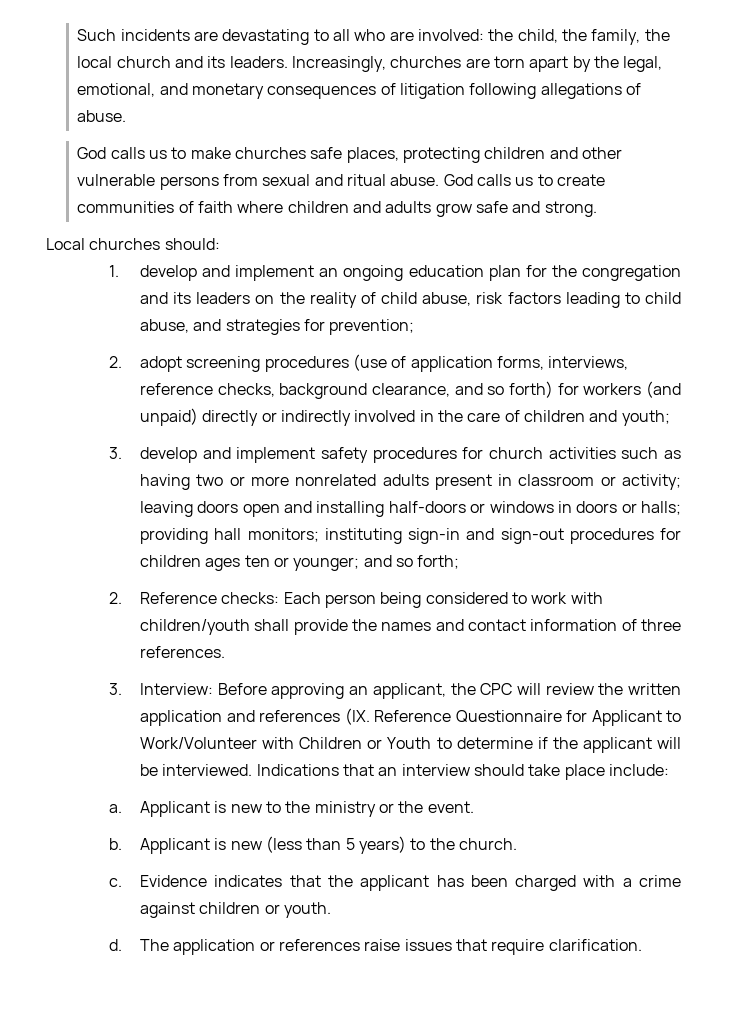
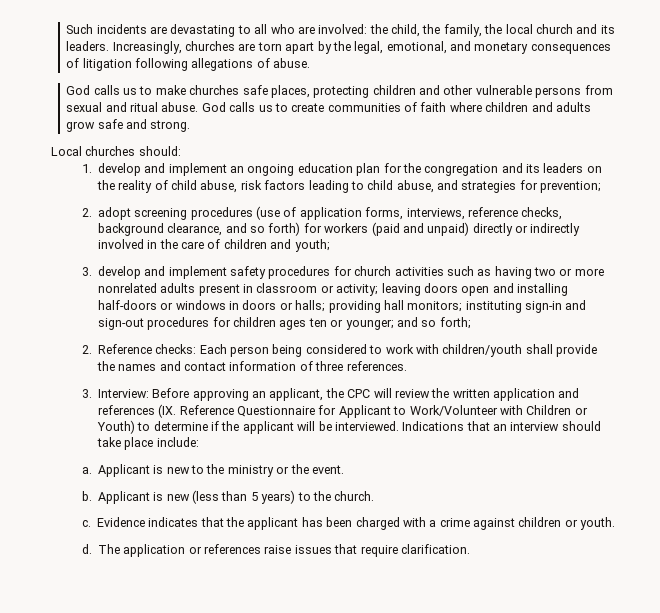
[645,381,681,398] (and -> [371,222,424,236] (paid and
[387,737,432,749] Youth -> [96,420,135,434] Youth)

